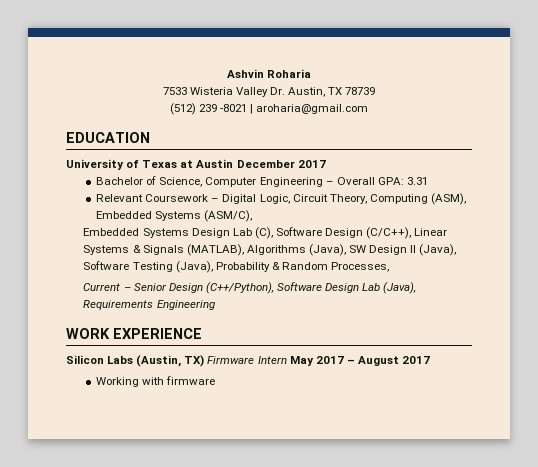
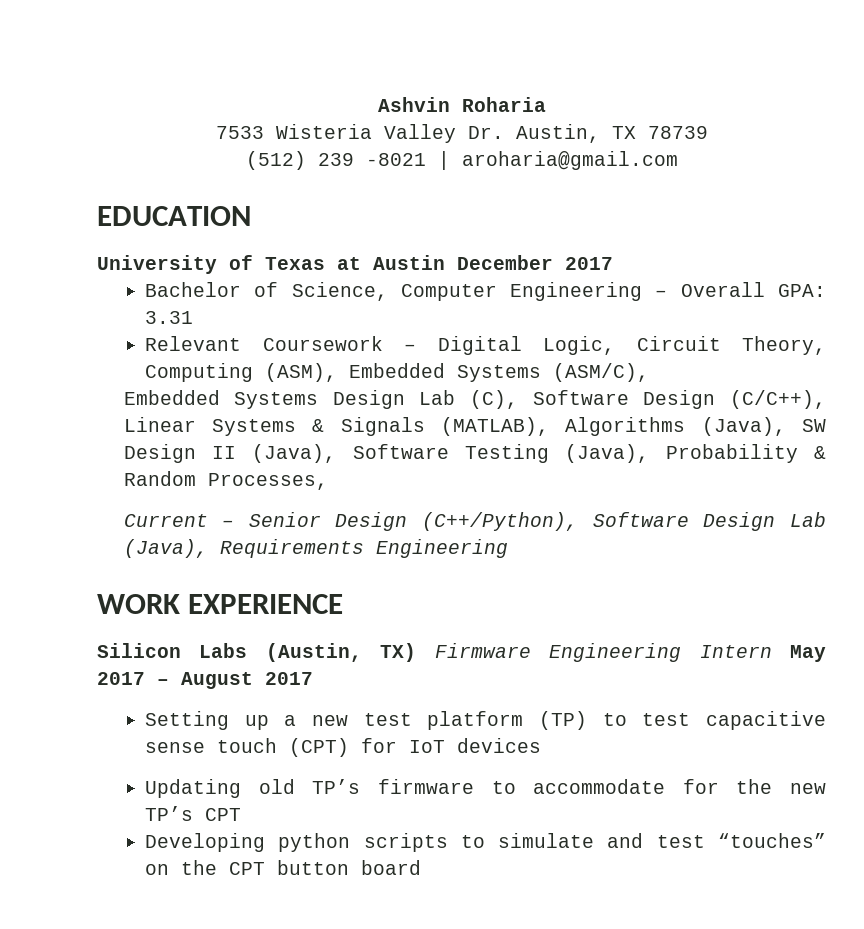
(255, 360) none -> [549,643,682,662] Engineering
[96,376,216,387] Working with firmware -> [145,711,826,730] [145,738,542,757] [145,779,826,798] [145,806,242,821] [145,833,826,852] [145,860,422,875] Setting up a new test platform (TP) to test capacitive sense touch (CPT) for IoT devices // Updating old TP’s firmware to accommodate for the new TP’s CPT // Developing python scripts to simulate and test “touches” on the CPT button board

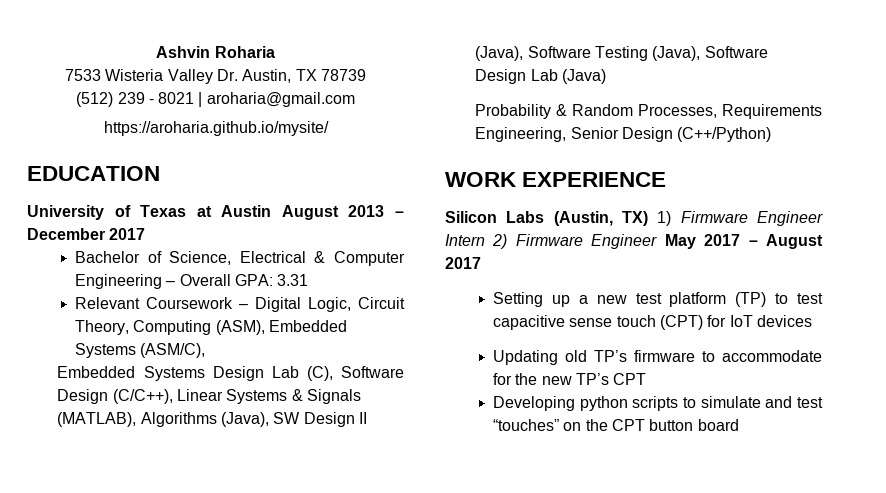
[365,153,426,166] -8021 -> [148,92,195,104] - 8021
(678, 160) none -> [103,121,329,136] // https://aroharia.github.io/mysite/
(445, 262) none -> [281,205,404,220] August 2013 –
(388, 291) none -> [239,251,326,263] Electrical &
(650, 453) none -> [704,46,768,58] [475,69,607,84] Software Design Lab (Java) //
[123,512,826,531] [123,539,508,558] // Current – Senior Design (C++/Python), Software Design Lab (Java), Requirements Engineering -> [722,104,822,119] [475,127,772,142] Requirements Engineering, Senior Design (C++/Python)
[434,643,772,662] Firmware Engineering Intern -> [657,211,823,226] [445,234,658,249] 1) Firmware Engineer Intern 2) Firmware Engineer

